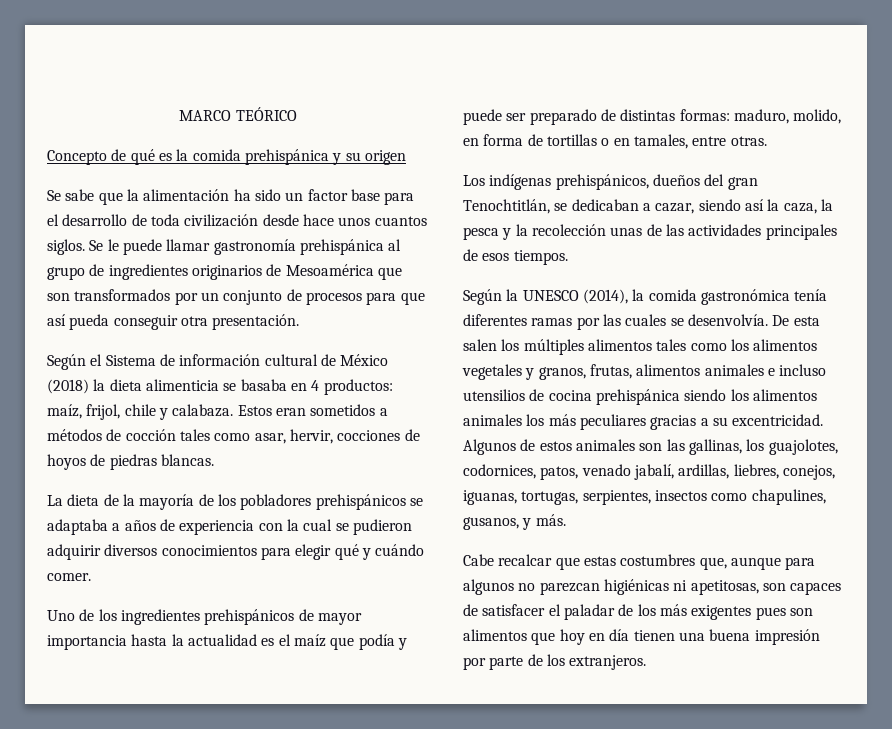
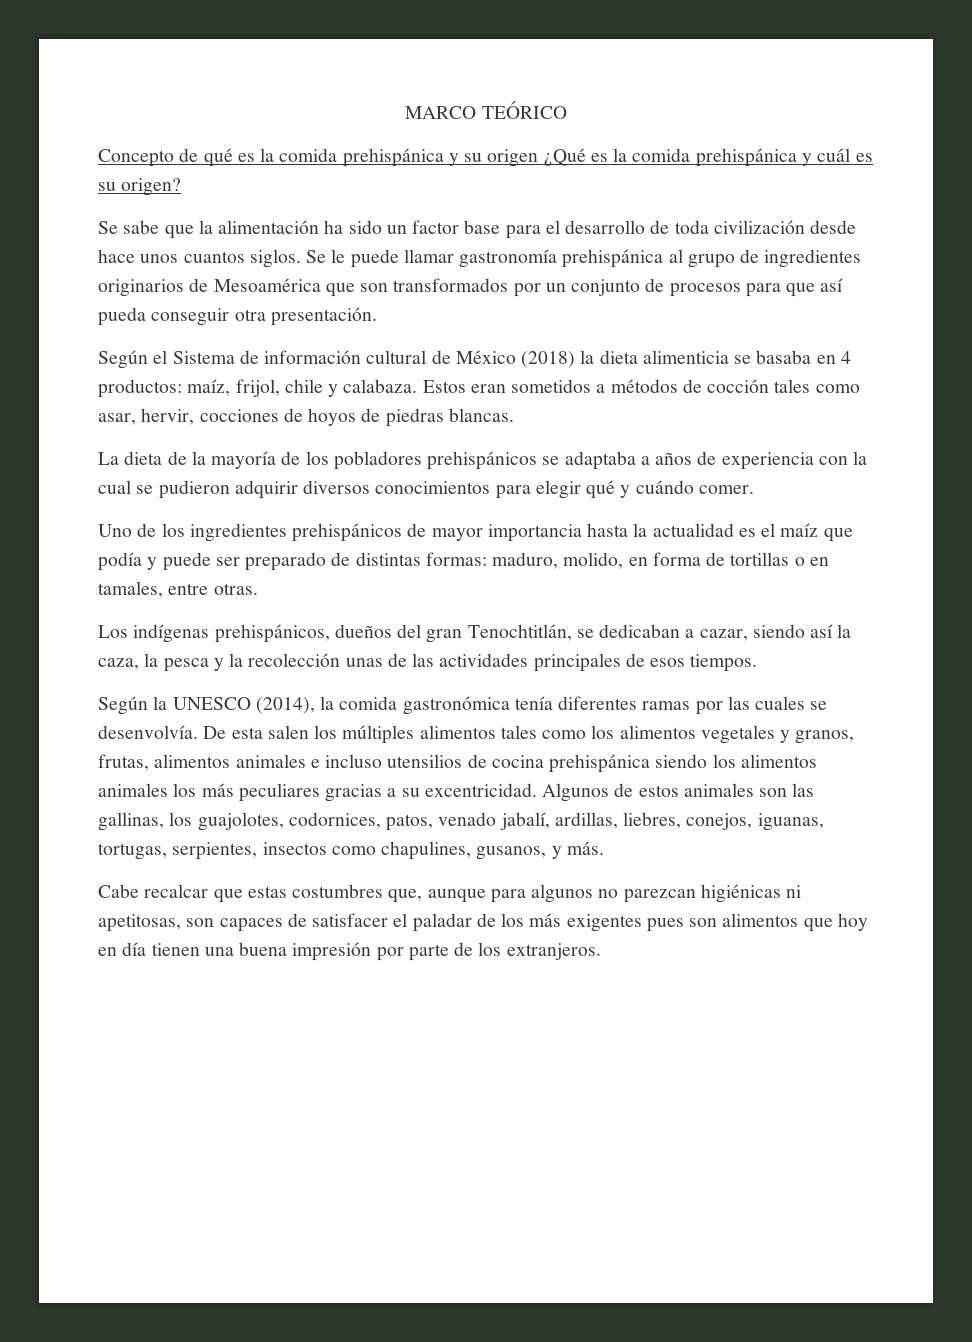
(406, 157) none -> [543,148,873,167] [98,178,182,196] ¿Qué es la comida prehispánica y cuál es su origen?

